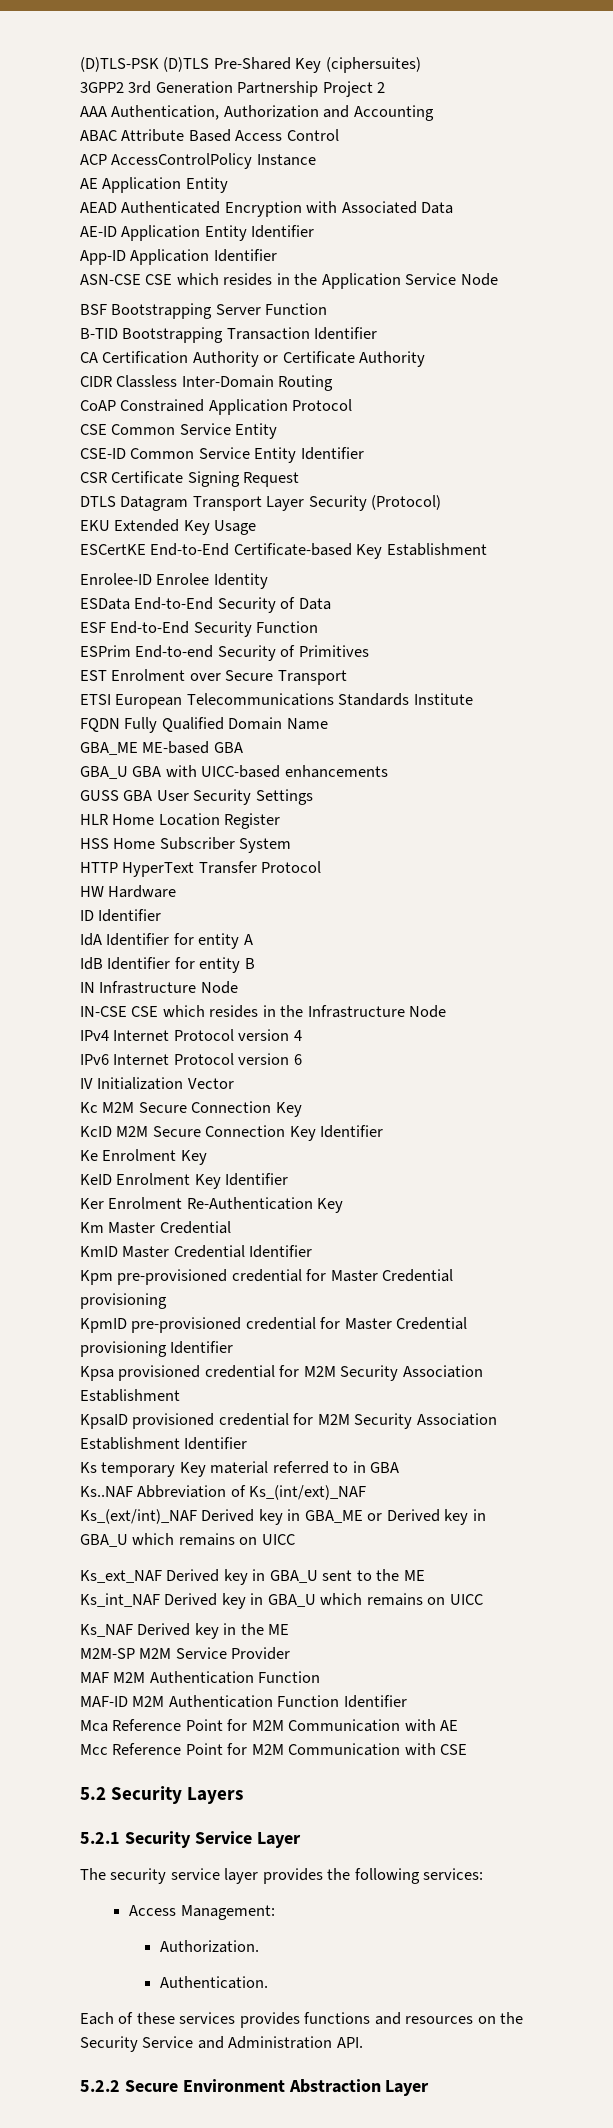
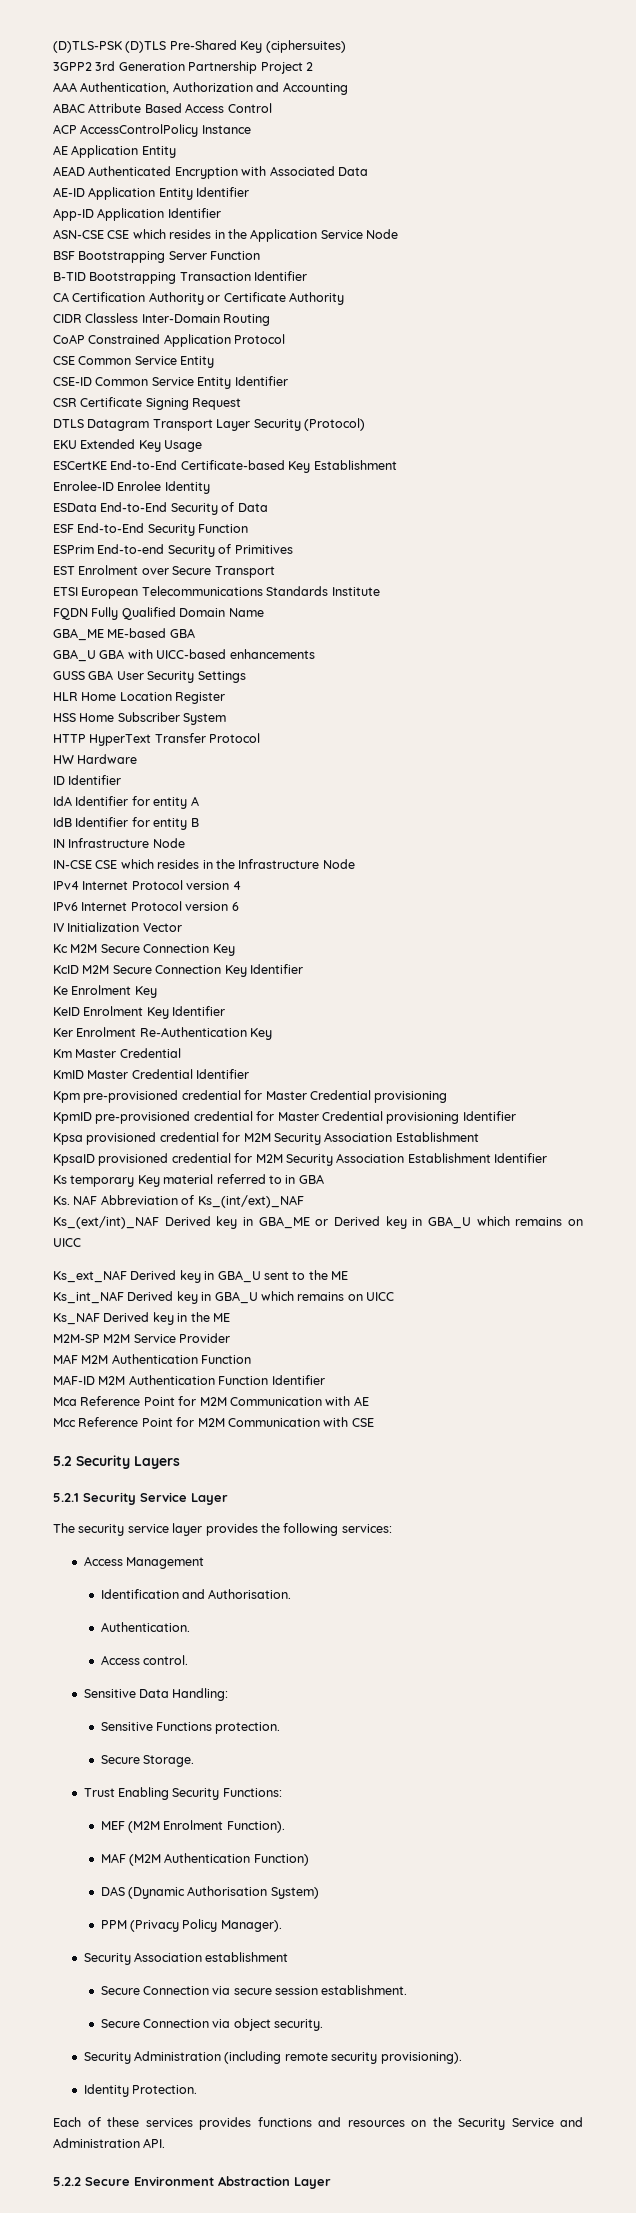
[80,1486,133,1497] Ks..NAF -> [53,1195,98,1205] Ks. NAF
[180,1905,275,1920] [160,1940,260,1953] [160,1976,269,1989] Management: // Authorization. // Authentication. -> [126,1557,205,1569] [100,1589,292,1599] [100,1622,190,1632] [100,1655,188,1665] [83,1688,229,1701] [100,1722,281,1734] [100,1755,194,1767] [83,1787,282,1800] [100,1820,285,1833] [100,1853,309,1866] [100,1886,319,1899] [100,1919,282,1932] [83,1952,289,1965] [100,1985,408,1995] [100,2018,324,2031] [83,2051,462,2064] [83,2084,198,2097] Management // Identification and Authorisation. // Authentication. // Access control. // Sensitive Data Handling: // Sensitive Functions protection. // Secure Storage. // Trust Enabling Security Functions: // MEF (M2M Enrolment Function). // MAF (M2M Authentication Function) // DAS (Dynamic Authorisation System) // PPM (Privacy Policy Manager). // Security Association establishment // Secure Connection via secure session establishment. // Secure Connection via object security. // Security Administration (including remote security provisioning). // Identity Protection.

